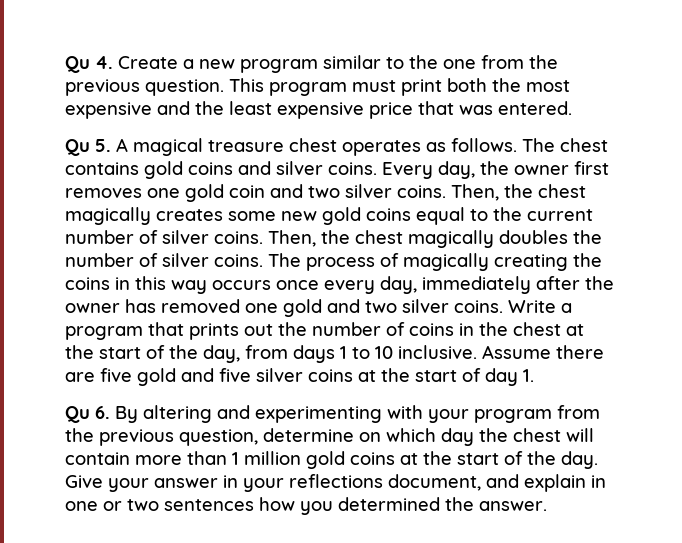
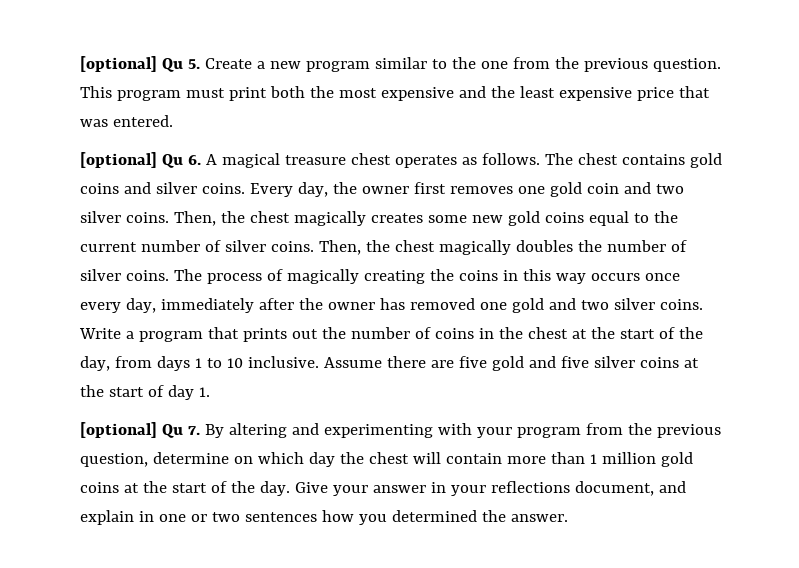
[65,56,113,73] Qu 4. -> [80,56,200,72] [optional] Qu 5.
[65,139,111,156] Qu 5. -> [80,152,201,168] [optional] Qu 6.
[65,406,110,423] Qu 6. -> [80,422,200,438] [optional] Qu 7.

